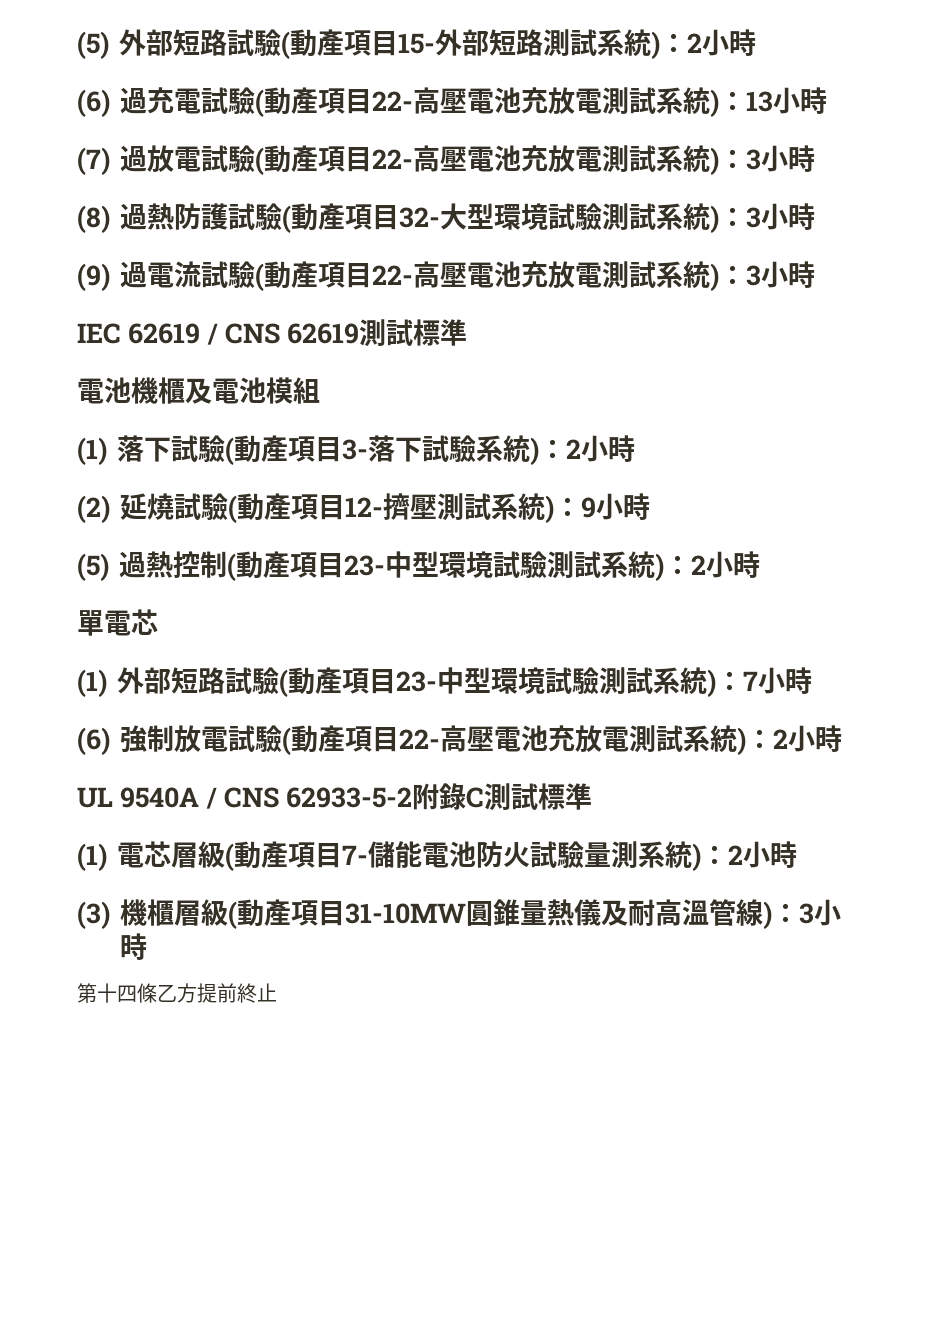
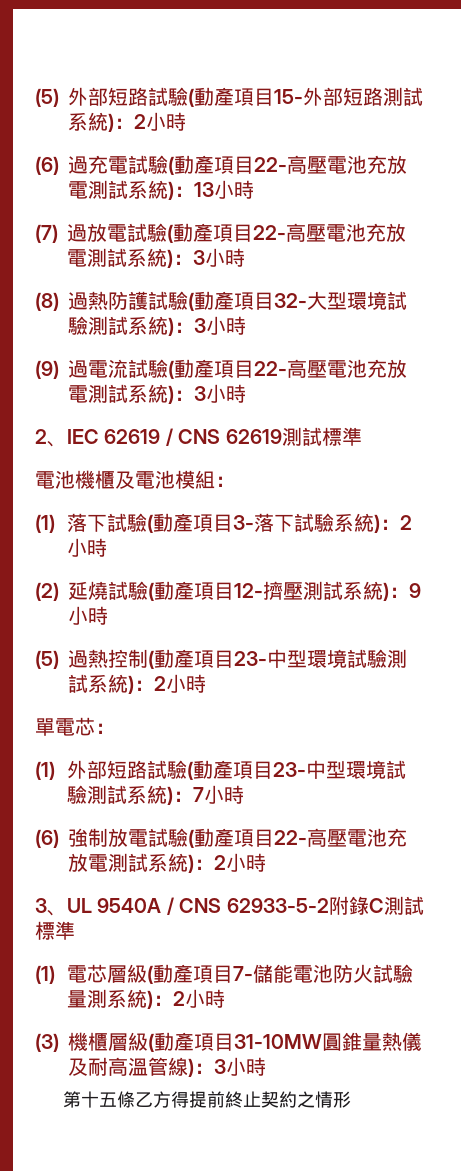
(815, 274) none -> [35,429,67,447] 2、
(320, 390) none -> [215,476,235,487] ：
(158, 622) none -> [95,723,115,734] ：
(842, 738) none -> [35,898,67,916] 3、
[117,983,277,1003] 四條乙方提前終止 -> [99,1091,352,1108] 五條乙方得提前終止契約之情形

